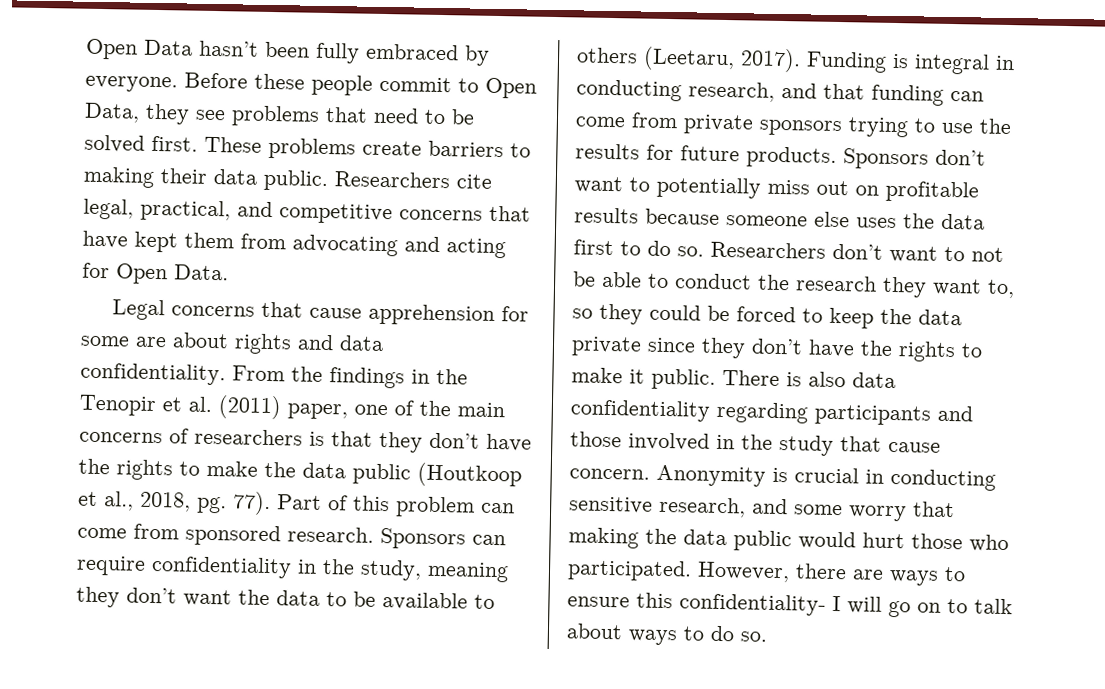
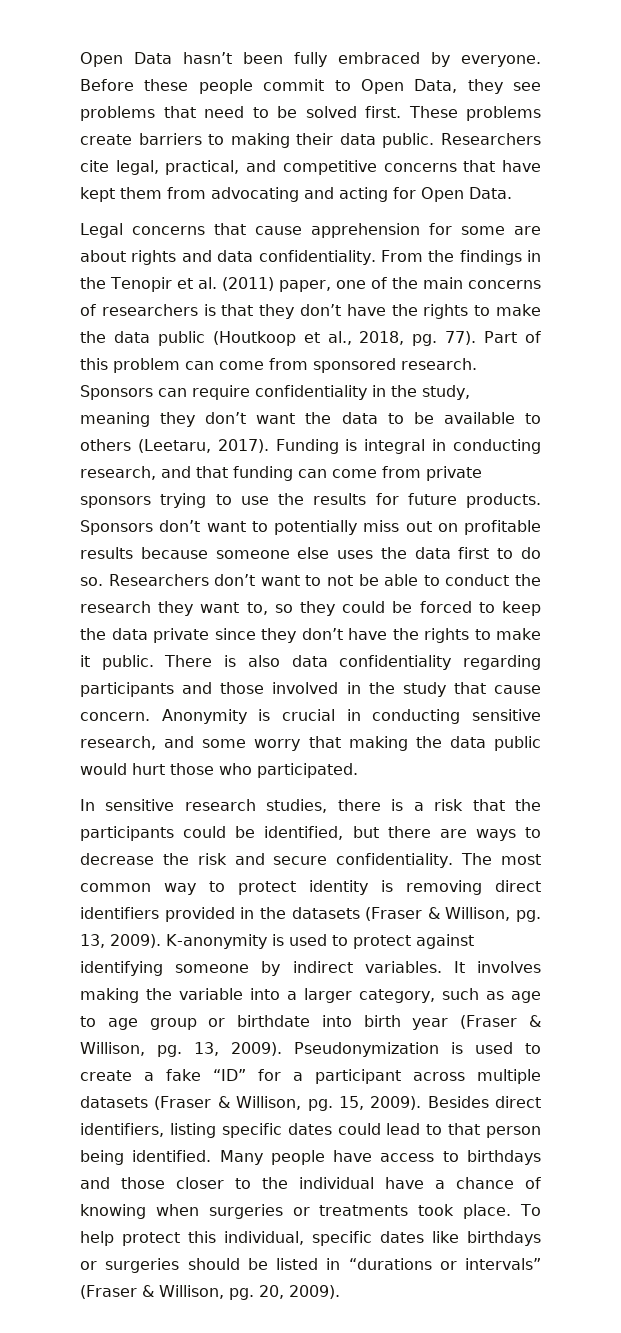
[697,561,966,586] [567,592,1013,618] [566,623,767,646] However, there are ways to ensure this confidentiality- I will go on to talk about ways to do so. -> [80,799,541,813] [80,826,541,841] [80,853,541,868] [80,880,541,895] [80,907,541,922] [80,934,474,949] [80,961,541,976] [80,988,541,1003] [80,1015,542,1030] [80,1042,541,1057] [80,1069,541,1084] [80,1096,541,1111] [80,1123,541,1138] [80,1150,541,1165] [80,1177,541,1189] [80,1204,542,1219] [80,1231,541,1246] [80,1258,541,1273] [80,1285,340,1300] // In sensitive research studies, there is a risk that the participants could be identified, but there are ways to decrease the risk and secure confidentiality. The most common way to protect identity is removing direct identifiers provided in the datasets (Fraser & Willison, pg. 13, 2009). K-anonymity is used to protect against identifying someone by indirect variables. It involves making the variable into a larger category, such as age to age group or birthdate into birth year (Fraser & Willison, pg. 13, 2009). Pseudonymization is used to create a fake “ID” for a participant across multiple datasets (Fraser & Willison, pg. 15, 2009). Besides direct identifiers, listing specific dates could lead to that person being identified. Many people have access to birthdays and those closer to the individual have a chance of knowing when surgeries or treatments took place. To help protect this individual, specific dates like birthdays or surgeries should be listed in “durations or intervals” (Fraser & Willison, pg. 20, 2009).

